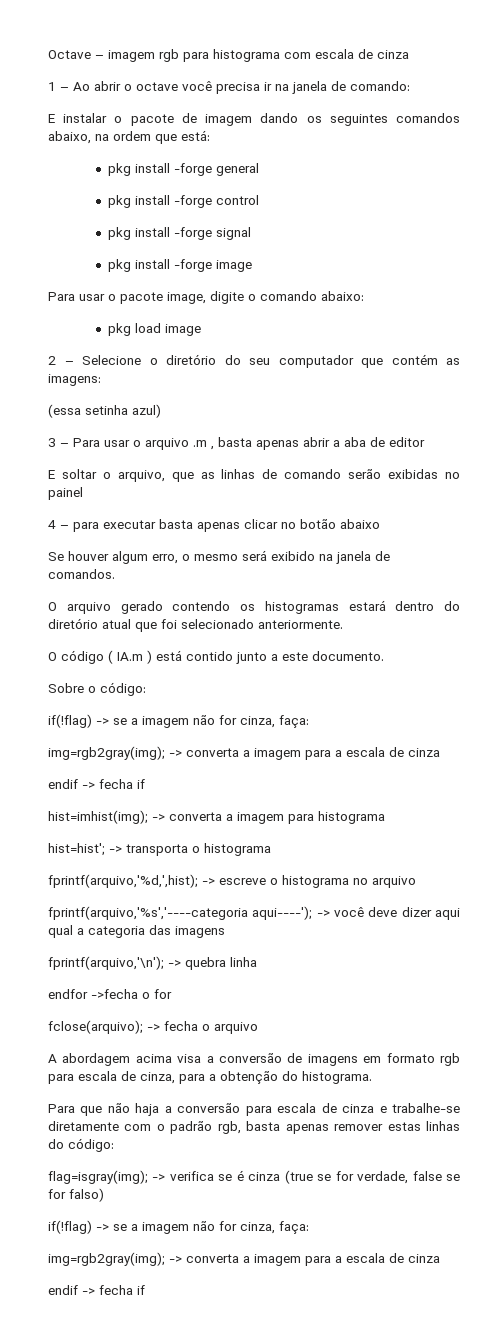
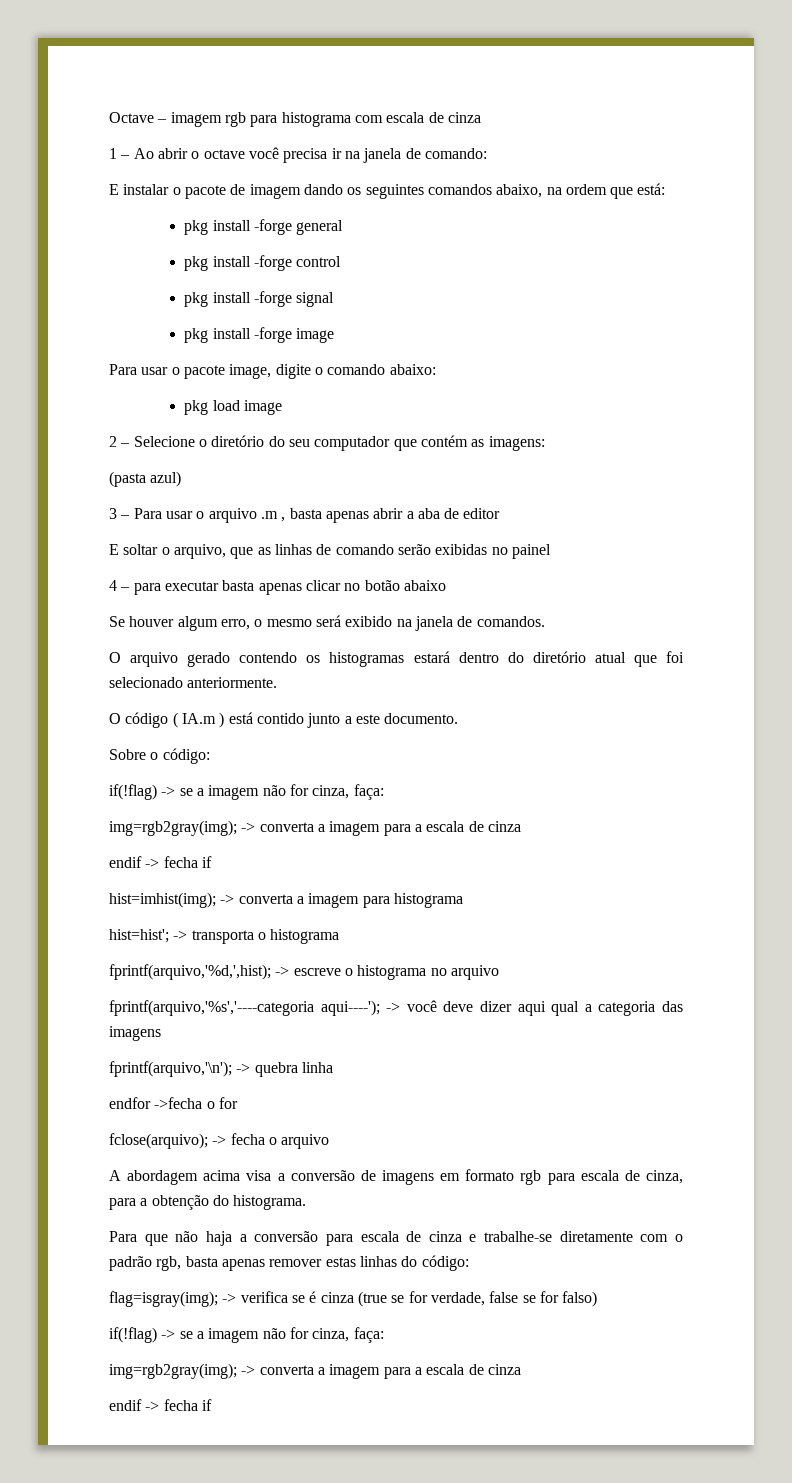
[48,404,128,418] (essa setinha -> [109,471,146,487] (pasta

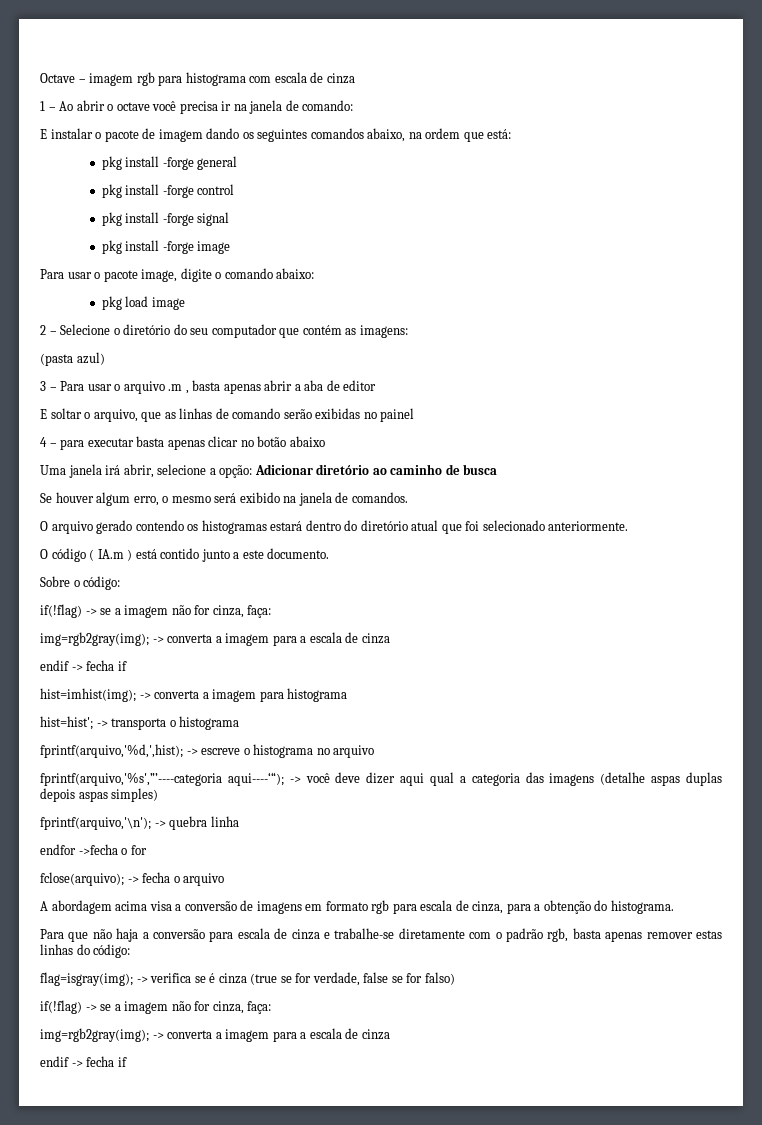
(446, 585) none -> [40,464,498,478] // Uma janela irá abrir, selecione a opção: Adicionar diretório ao caminho de busca
[109,1000,380,1016] fprintf(arquivo,'%s','----categoria aqui----'); -> [40,772,284,786] fprintf(arquivo,'%s',”’----categoria aqui----‘“);
(161, 1033) none -> [600,772,722,786] [40,788,159,802] (detalhe aspas duplas depois aspas simples)

